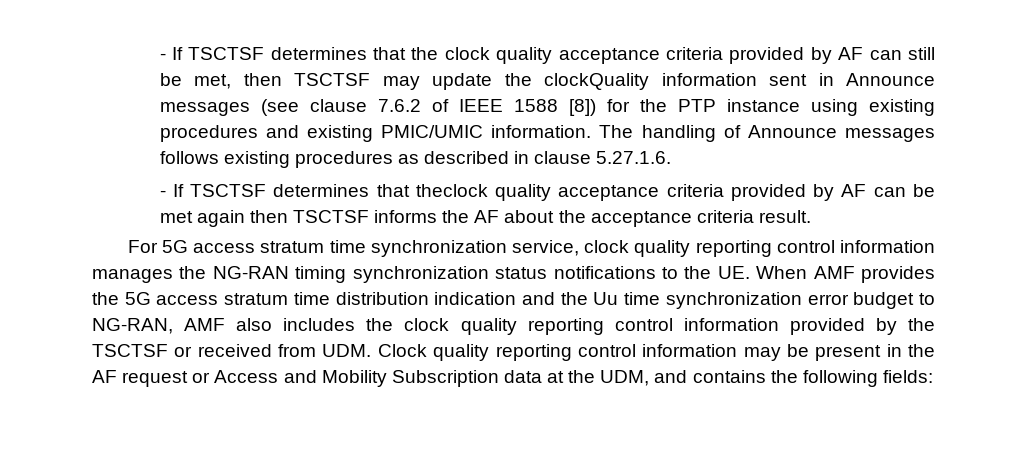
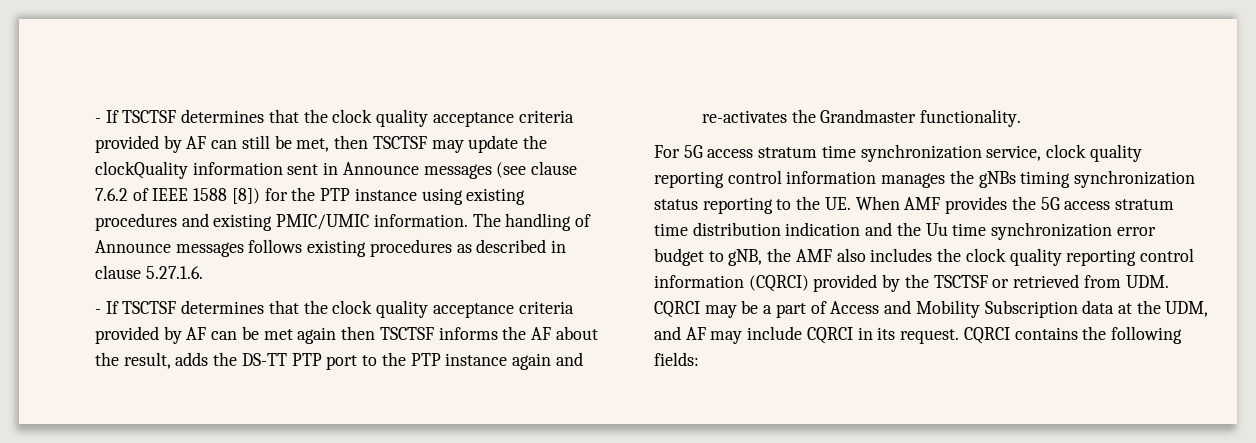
[415,184,488,197] theclock -> [303,300,373,314] the clock
[590,210,811,227] acceptance criteria result. -> [123,352,583,370] [702,109,1022,127] result, adds the DS-TT PTP port to the PTP instance again and re-activates the Grandmaster functionality.
[212,266,289,279] NG-RAN -> [978,171,1016,188] gNBs
[553,266,656,279] notifications -> [702,197,773,214] reporting
[92,318,173,334] NG-RAN, -> [728,248,792,266] gNB, the
(779, 324) none -> [748,275,809,292] (CQRCI)
[197,344,272,357] received -> [1013,274,1080,288] retrieved
[377,344,936,361] [92,370,211,387] Clock quality reporting control information may be present in the AF request or -> [654,300,827,318] CQRCI may be a part of
(688, 376) none -> [685,326,1010,344] AF may include CQRCI in its request. CQRCI

